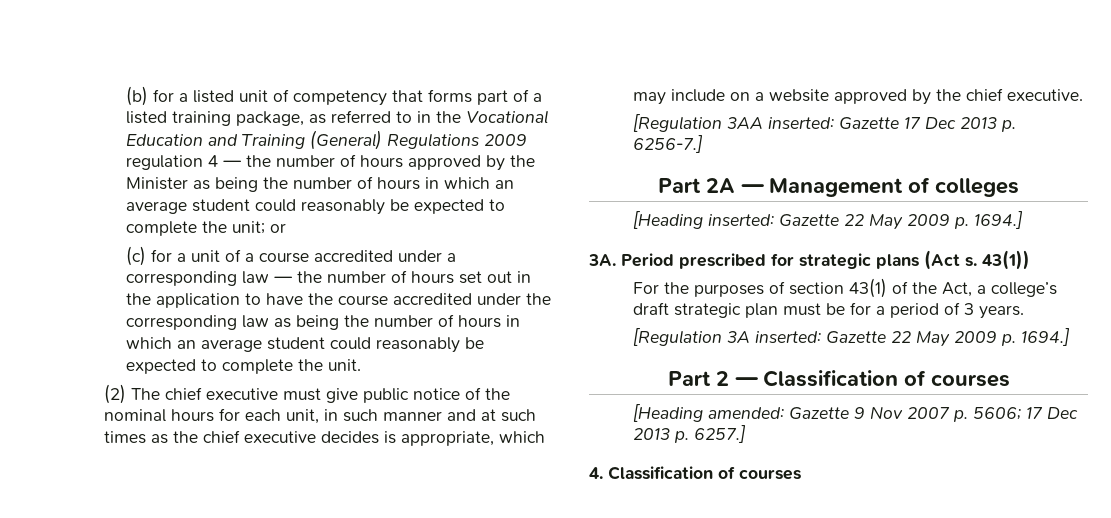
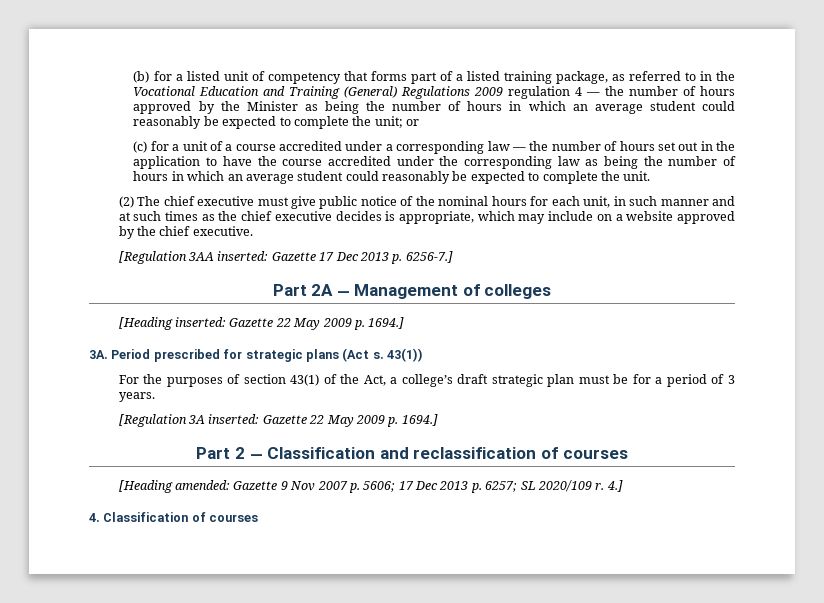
(898, 378) none -> [379,447,537,459] and reclassification
[694,425,747,443] 6257.] -> [485,480,623,492] 6257; SL 2020/109 r. 4.]

